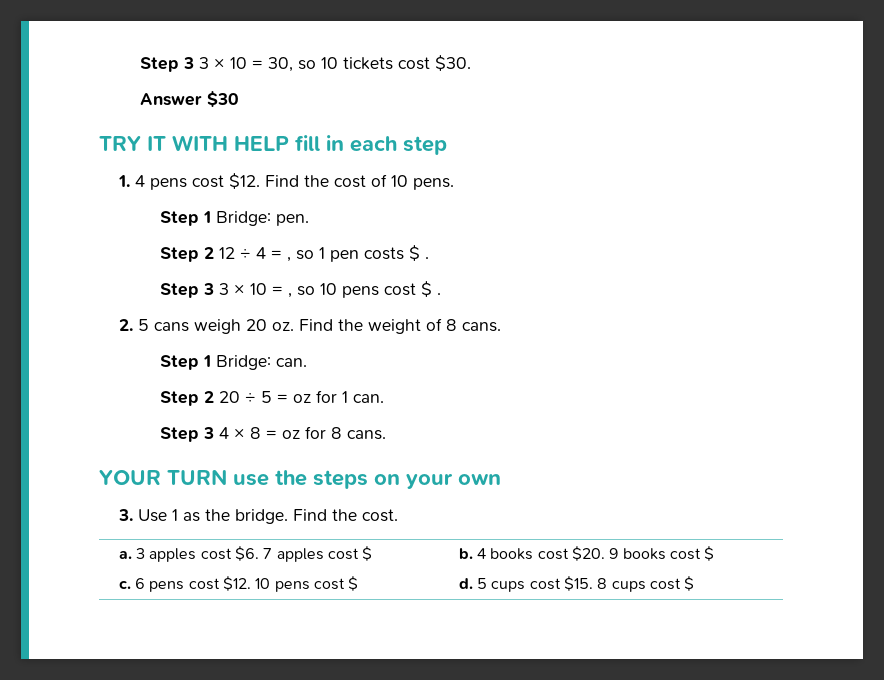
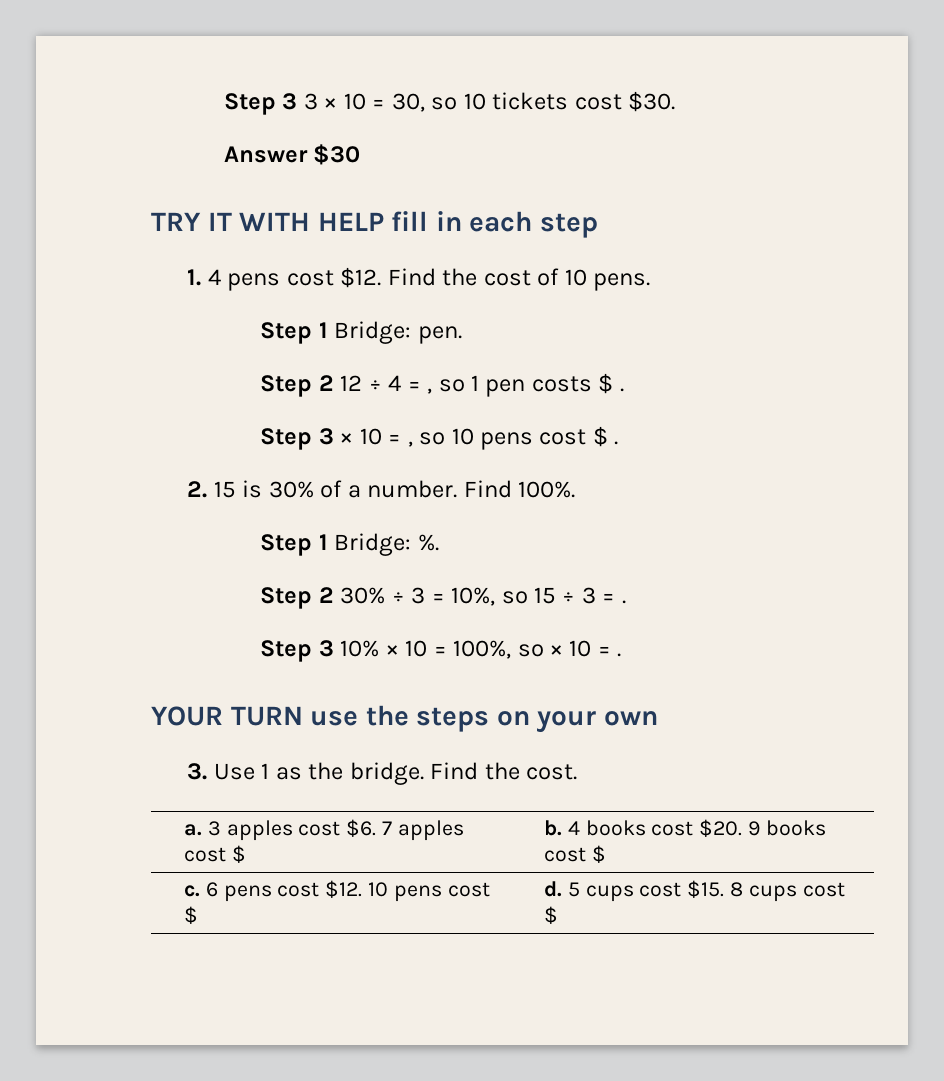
[219,283,230,295] 3 -> (334, 436) none
[138,318,502,334] [160,355,308,370] [160,390,385,406] [160,426,387,442] 5 cans weigh 20 oz. Find the weight of 8 cans. // Step 1 Bridge: can. // Step 2 20 ÷ 5 = oz for 1 can. // Step 3 4 × 8 = oz for 8 cans. -> [213,480,576,498] [260,533,439,556] [260,587,626,609] [260,640,622,662] 15 is 30% of a number. Find 100%. // Step 1 Bridge: %. // Step 2 30% ÷ 3 = 10%, so 15 ÷ 3 = . // Step 3 10% × 10 = 100%, so × 10 = .

